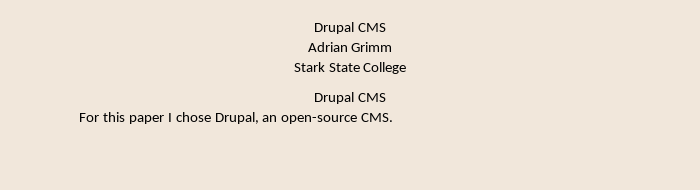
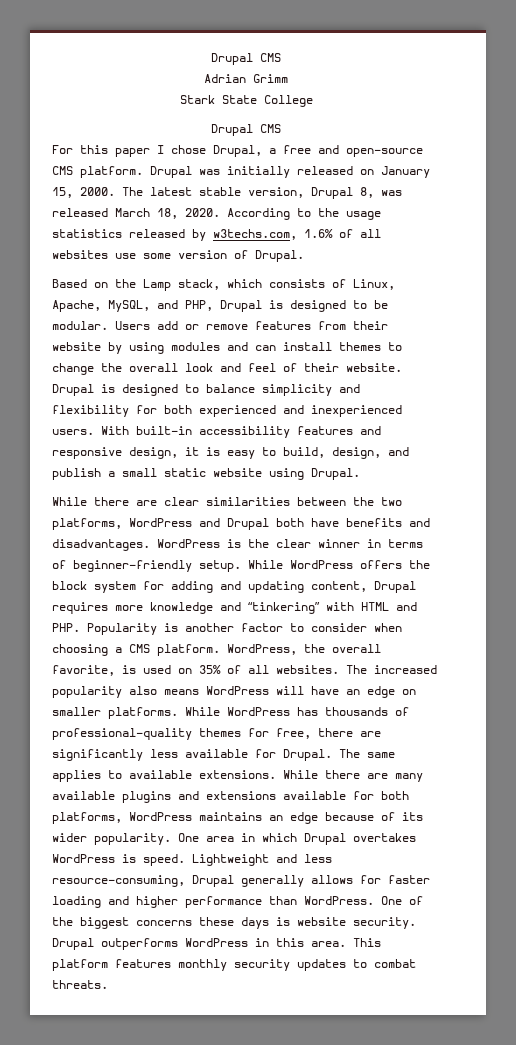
[262,113,394,124] an open-source CMS. -> [269,145,423,157] [52,166,430,178] [52,187,402,199] [52,208,381,220] [52,229,381,241] [52,250,304,262] [52,279,395,291] [52,300,388,312] [52,321,388,330] [52,342,402,354] [52,363,402,375] [52,384,360,396] [52,405,402,417] [52,426,381,438] [52,447,409,459] [52,468,360,480] [52,497,402,506] [52,518,430,530] [52,539,423,551] [52,560,430,572] [52,581,416,593] [52,602,417,614] [52,623,402,635] [52,644,381,656] [52,665,437,676] [52,686,416,698] [52,707,409,719] [52,728,381,740] [52,749,395,761] [52,770,423,782] [52,791,409,803] [52,812,423,824] [52,833,416,845] [52,854,332,866] [52,875,430,887] [52,896,423,908] [52,917,416,929] [52,938,381,950] [52,959,416,971] [52,980,108,989] a free and open-source CMS platform. Drupal was initially released on January 15, 2000. The latest stable version, Drupal 8, was released March 18, 2020. According to the usage statistics released by w3techs.com, 1.6% of all websites use some version of Drupal. // Based on the Lamp stack, which consists of Linux, Apache, MySQL, and PHP, Drupal is designed to be modular. Users add or remove features from their website by using modules and can install themes to change the overall look and feel of their website. Drupal is designed to balance simplicity and flexibility for both experienced and inexperienced users. With built-in accessibility features and responsive design, it is easy to build, design, and publish a small static website using Drupal. // While there are clear similarities between the two platforms, WordPress and Drupal both have benefits and disadvantages. WordPress is the clear winner in terms of beginner-friendly setup. While WordPress offers the block system for adding and updating content, Drupal requires more knowledge and “tinkering” with HTML and PHP. Popularity is another factor to consider when choosing a CMS platform. WordPress, the overall favorite, is used on 35% of all websites. The increased popularity also means WordPress will have an edge on smaller platforms. While WordPress has thousands of professional-quality themes for free, there are significantly less available for Drupal. The same applies to available extensions. While there are many available plugins and extensions available for both platforms, WordPress maintains an edge because of its wider popularity. One area in which Drupal overtakes WordPress is speed. Lightweight and less resource-consuming, Drupal generally allows for faster loading and higher performance than WordPress. One of the biggest concerns these days is website security. Drupal outperforms WordPress in this area. This platform features monthly security updates to combat threats.

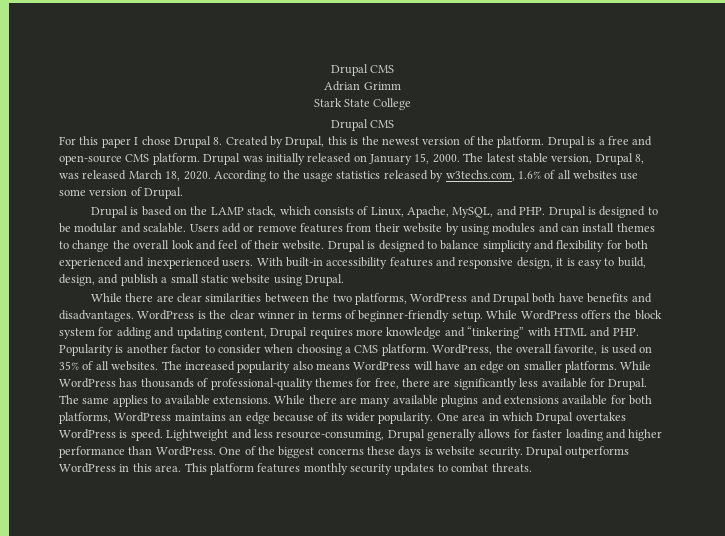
[213,145,262,157] Drupal, -> [173,136,596,148] Drupal 8. Created by Drupal, this is the newest version of the platform. Drupal is
[52,279,87,288] Based -> [90,206,172,218] Drupal is based
[143,279,171,291] Lamp -> [210,207,244,215] LAMP
[185,300,213,311] PHP, -> [519,207,546,215] PHP.
[52,321,108,330] modular. -> [74,223,187,233] modular and scalable.

